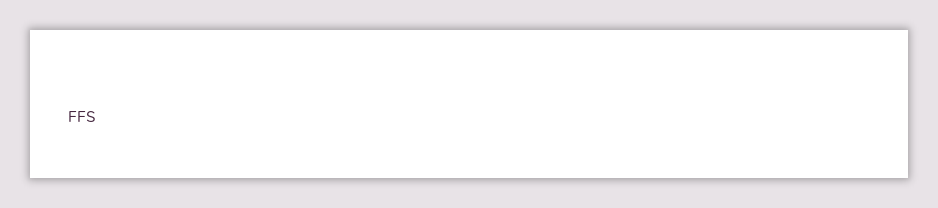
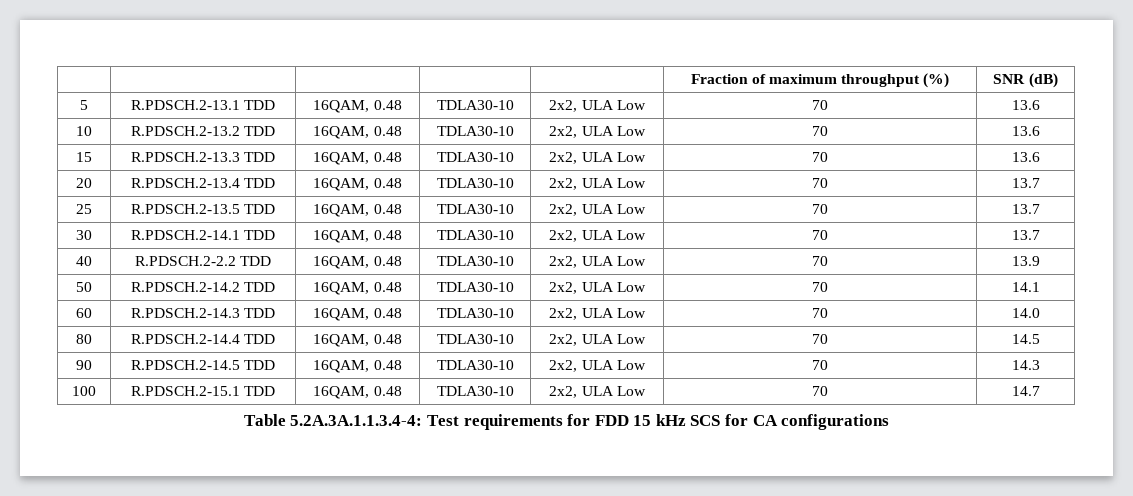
[68,111,96,122] FFS -> [690,73,950,88] [993,73,1058,88] [80,100,88,110] [130,100,276,110] [313,100,402,113] [436,100,514,110] [549,100,646,112] [812,100,828,110] [1011,100,1040,110] [76,126,92,136] [130,126,276,136] [313,126,402,139] [436,126,514,136] [549,126,646,138] [812,126,828,136] [1011,126,1040,136] [76,152,92,162] [130,152,276,162] [313,152,402,165] [436,152,514,162] [549,152,646,164] [812,152,828,162] [1011,152,1040,162] [76,178,92,188] [130,178,276,188] [313,178,402,191] [436,178,514,188] [549,178,646,190] [812,178,828,188] [1011,178,1040,188] [76,204,92,214] [130,204,276,214] [313,204,402,217] [436,204,514,214] [549,204,646,216] [812,204,828,214] [1011,204,1040,214] [76,230,92,240] [130,230,276,240] [313,230,402,243] [436,230,514,240] [549,230,646,242] [812,230,828,240] [1011,230,1040,240] [76,256,92,266] [134,256,272,266] [313,256,402,269] [436,256,514,266] [549,256,646,268] [812,256,828,266] [1011,256,1040,266] [76,282,92,292] [130,282,276,292] [313,282,402,295] [436,282,514,292] [549,282,646,294] [812,282,828,292] [1011,282,1040,292] [76,308,92,318] [130,308,276,318] [313,308,402,321] [436,308,514,318] [549,308,646,320] [812,308,828,318] [1011,308,1040,318] [76,334,92,344] [130,334,276,344] [313,334,402,347] [436,334,514,344] [549,334,646,346] [812,334,828,344] [1011,334,1040,344] [76,360,92,370] [130,360,276,370] [313,360,402,373] [436,360,514,370] [549,360,646,372] [812,360,828,370] [1011,360,1040,370] [72,386,96,396] [130,386,276,396] [313,386,402,399] [436,386,514,396] [549,386,646,398] [812,386,828,396] [1011,386,1040,396] [243,414,890,430] | | | | | Fraction of maximum throughput (%) | SNR (dB) // 5 | R.PDSCH.2-13.1 TDD | 16QAM, 0.48 | TDLA30-10 | 2x2, ULA Low | 70 | 13.6 // 10 | R.PDSCH.2-13.2 TDD | 16QAM, 0.48 | TDLA30-10 | 2x2, ULA Low | 70 | 13.6 // 15 | R.PDSCH.2-13.3 TDD | 16QAM, 0.48 | TDLA30-10 | 2x2, ULA Low | 70 | 13.6 // 20 | R.PDSCH.2-13.4 TDD | 16QAM, 0.48 | TDLA30-10 | 2x2, ULA Low | 70 | 13.7 // 25 | R.PDSCH.2-13.5 TDD | 16QAM, 0.48 | TDLA30-10 | 2x2, ULA Low | 70 | 13.7 // 30 | R.PDSCH.2-14.1 TDD | 16QAM, 0.48 | TDLA30-10 | 2x2, ULA Low | 70 | 13.7 // 40 | R.PDSCH.2-2.2 TDD | 16QAM, 0.48 | TDLA30-10 | 2x2, ULA Low | 70 | 13.9 // 50 | R.PDSCH.2-14.2 TDD | 16QAM, 0.48 | TDLA30-10 | 2x2, ULA Low | 70 | 14.1 // 60 | R.PDSCH.2-14.3 TDD | 16QAM, 0.48 | TDLA30-10 | 2x2, ULA Low | 70 | 14.0 // 80 | R.PDSCH.2-14.4 TDD | 16QAM, 0.48 | TDLA30-10 | 2x2, ULA Low | 70 | 14.5 // 90 | R.PDSCH.2-14.5 TDD | 16QAM, 0.48 | TDLA30-10 | 2x2, ULA Low | 70 | 14.3 // 100 | R.PDSCH.2-15.1 TDD | 16QAM, 0.48 | TDLA30-10 | 2x2, ULA Low | 70 | 14.7 // Table 5.2A.3A.1.1.3.4-4: Test requirements for FDD 15 kHz SCS for CA configurations

